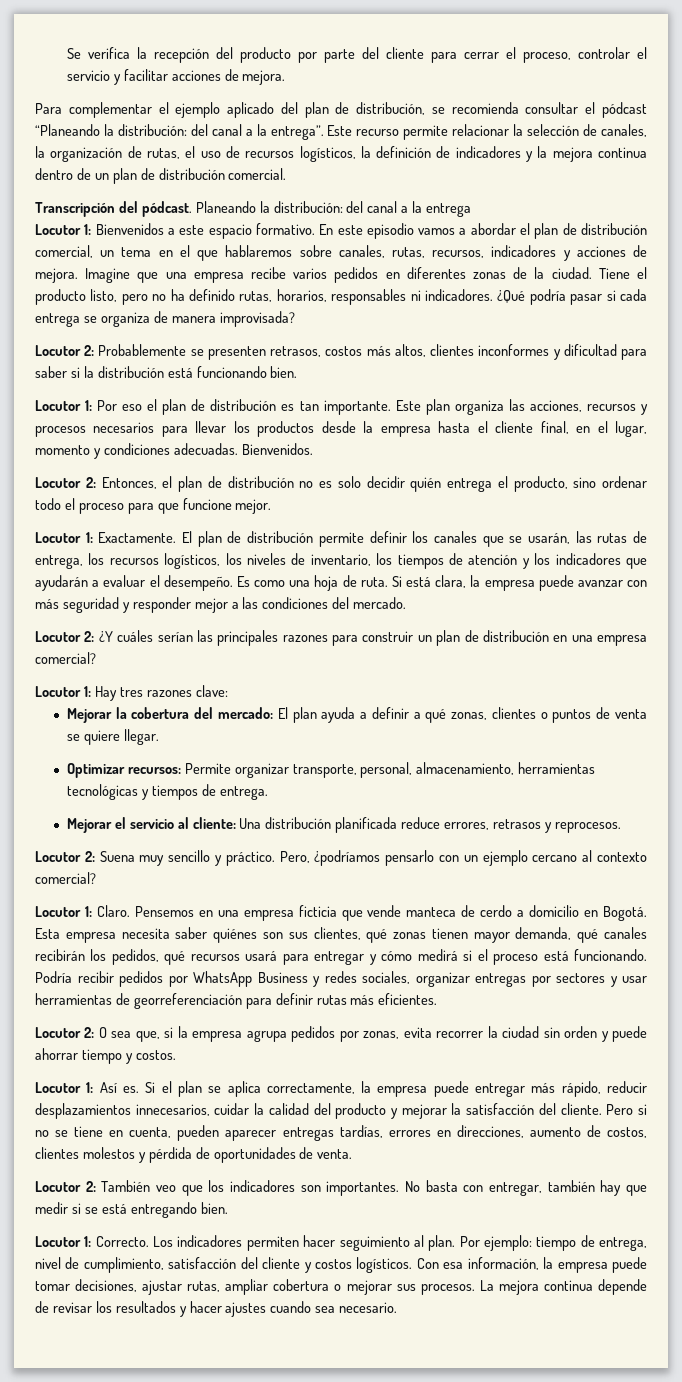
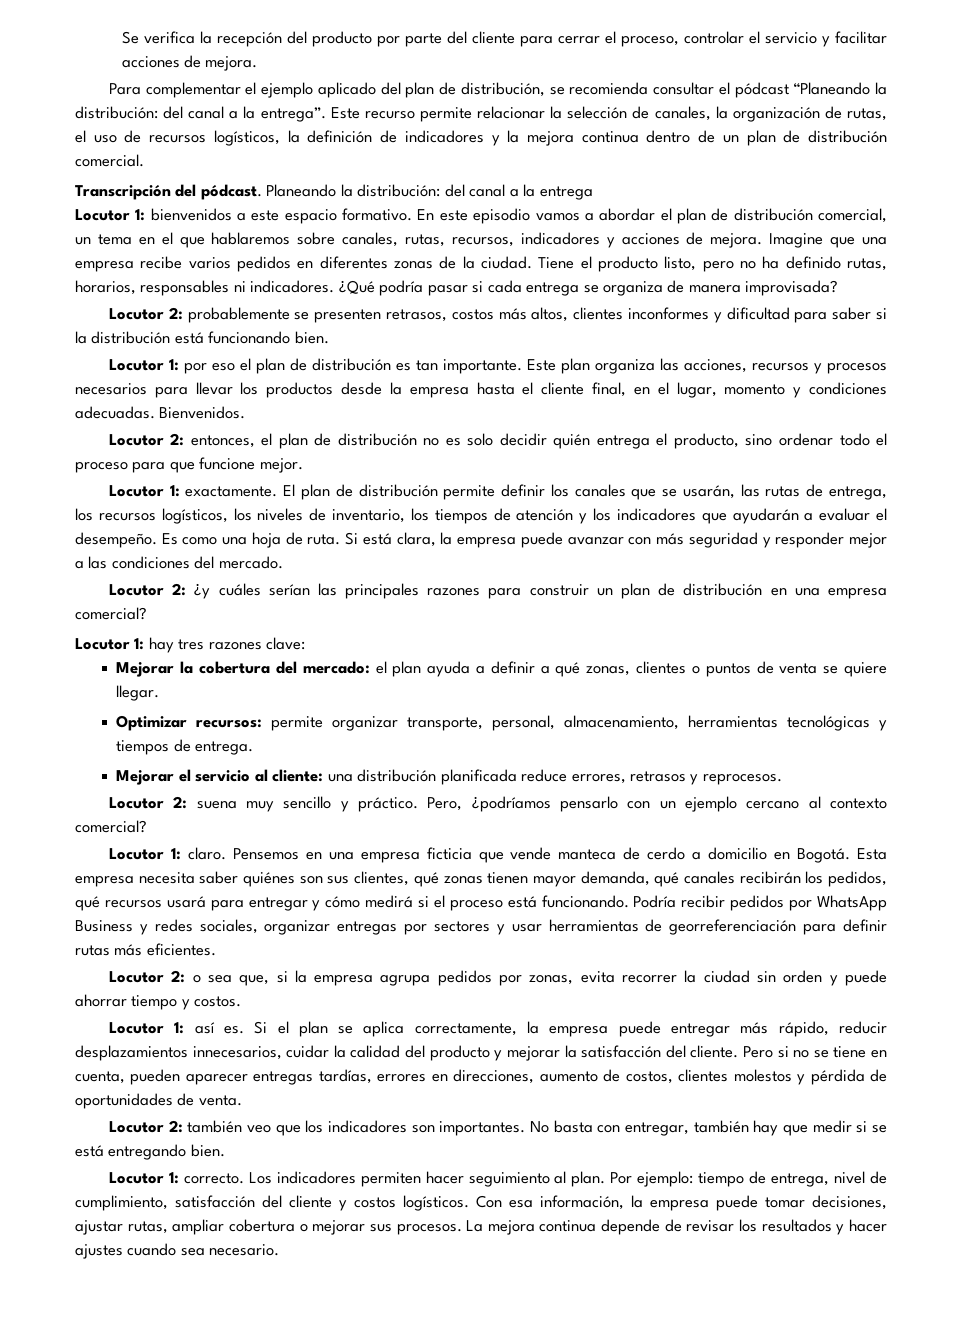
[95,223,164,235] Bienvenidos -> [150,208,232,221] bienvenidos
[98,344,187,356] Probablemente -> [187,307,290,323] probablemente
[97,400,118,411] Por -> [183,363,207,374] por
[101,477,157,489] Entonces, -> [190,435,255,448] entonces,
[98,532,177,543] Exactamente. -> [185,486,278,497] exactamente.
[98,631,113,642] ¿Y -> [194,583,211,599] ¿y
[94,686,117,701] Hay -> [148,637,174,653] hay
[277,707,288,719] El -> [375,661,387,674] el
[184,763,231,774] Permite -> [271,716,324,731] permite
[239,818,262,829] Una -> [327,774,353,782] una
[99,851,135,862] Suena -> [196,801,237,809] suena
[96,905,130,917] Claro. -> [187,847,226,860] claro.
[98,1027,107,1038] O -> [192,975,201,983] o
[99,1082,117,1093] Así -> [194,1022,215,1034] así
[101,1180,151,1192] También -> [187,1120,243,1133] también
[95,1236,149,1247] Correcto. -> [183,1173,244,1184] correcto.

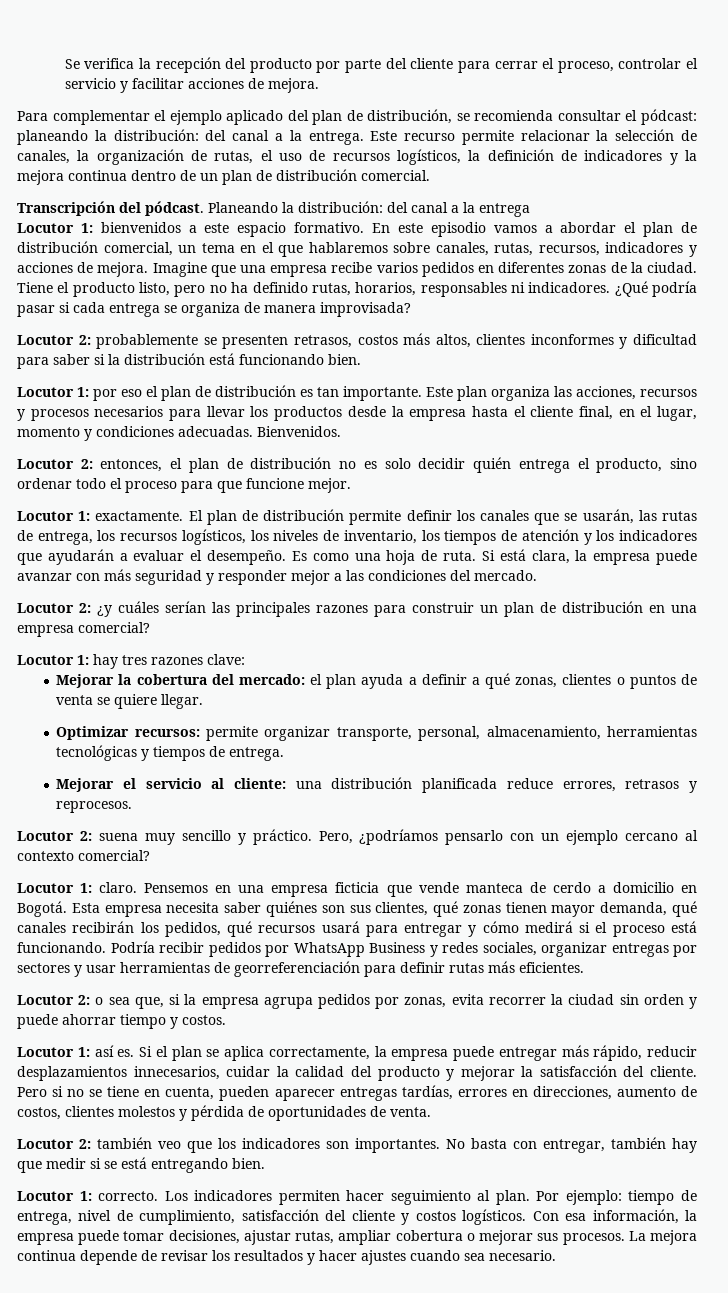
[734,82,888,98] [75,106,326,122] pódcast “Planeando la distribución: del canal a la entrega”. -> [641,109,698,125] [17,129,364,145] pódcast: planeando la distribución: del canal a la entrega.

